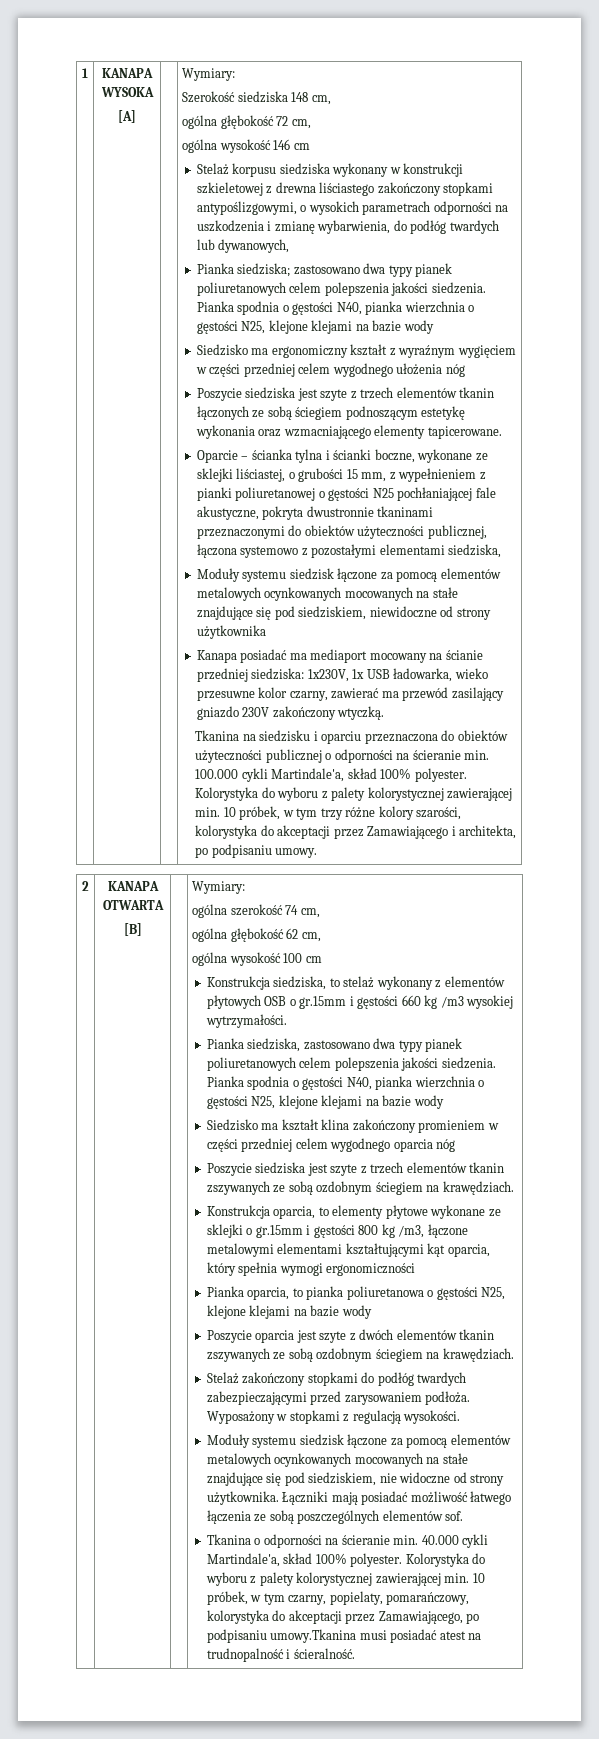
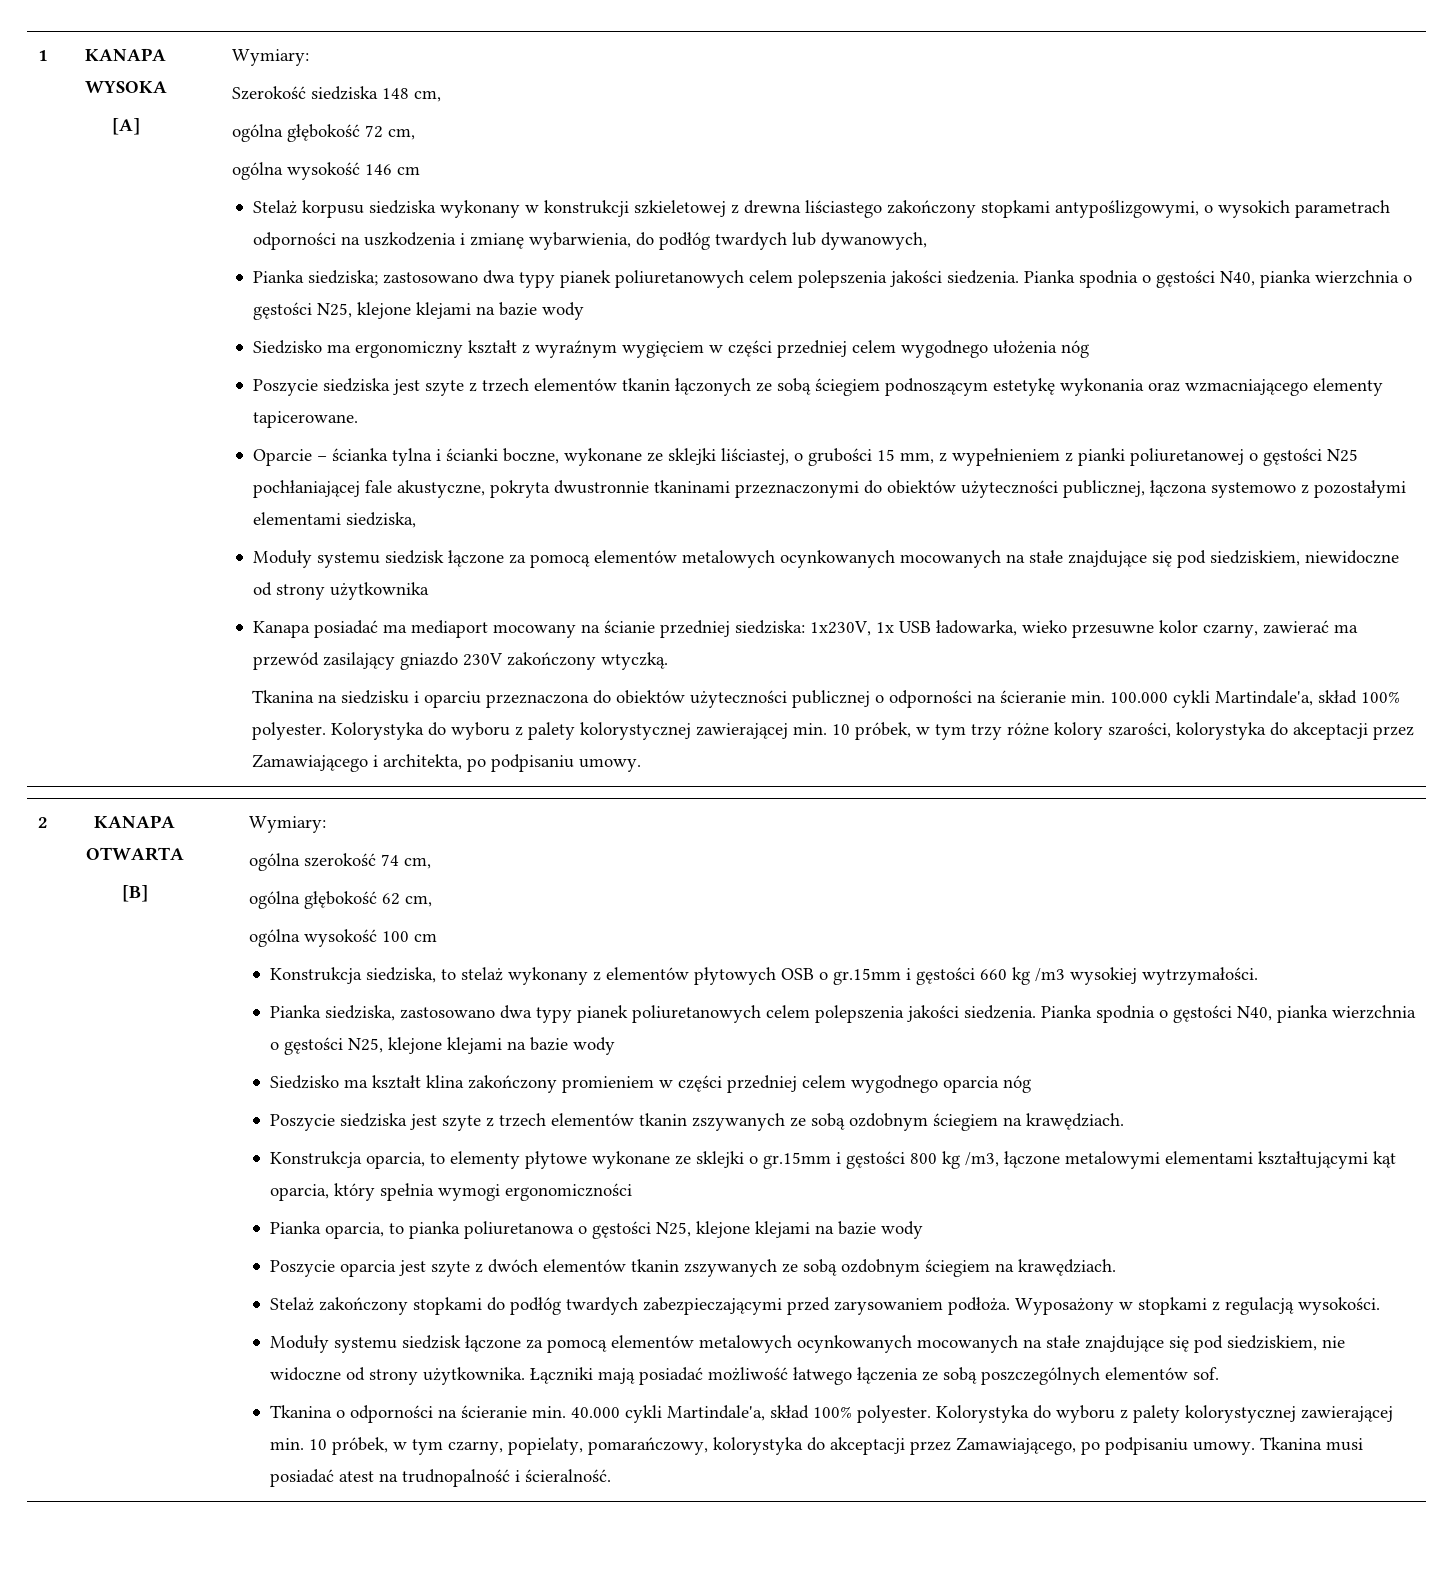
[270,1629,357,1643] umowy.Tkanina -> [1192,1437,1322,1455] umowy. Tkanina

